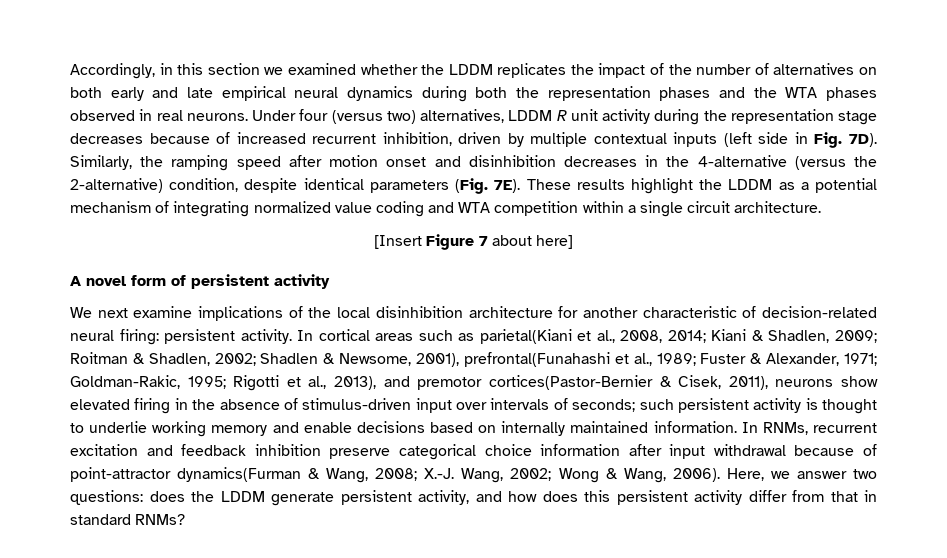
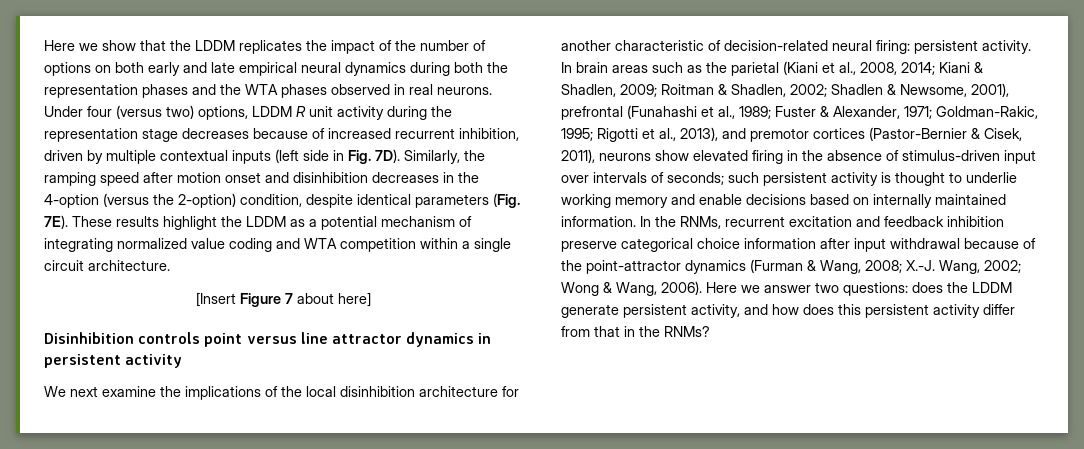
[70,63,418,79] Accordingly, in this section we examined whether -> [44,40,166,51] Here we show that
[773,63,855,75] alternatives -> [44,62,91,76] options
[420,109,504,123] alternatives, -> [198,106,248,120] options,
[697,155,787,167] 4-alternative -> [44,194,99,208] 4-option
[70,178,163,193] 2-alternative) -> [178,193,236,208] 2-option)
[70,275,186,286] A novel form of -> [44,332,492,347] Disinhibition controls point versus line attractor dynamics in
(193, 312) none -> [160,386,181,397] the
[318,329,370,341] cortical -> [576,62,608,73] brain
[479,329,572,344] parietal(Kiani -> [706,61,818,76] the parietal (Kiani
[463,352,610,367] prefrontal(Funahashi -> [561,105,697,120] prefrontal (Funahashi
[488,375,653,390] cortices(Pastor-Bernier -> [813,127,967,141] cortices (Pastor-Bernier
(758, 427) none -> [655,216,676,227] the
[70,467,302,482] point-attractor dynamics(Furman -> [561,259,803,274] the point-attractor dynamics (Furman
[726,468,764,481] Here, -> [706,282,737,293] Here
[70,514,131,525] standard -> [639,326,660,337] the

